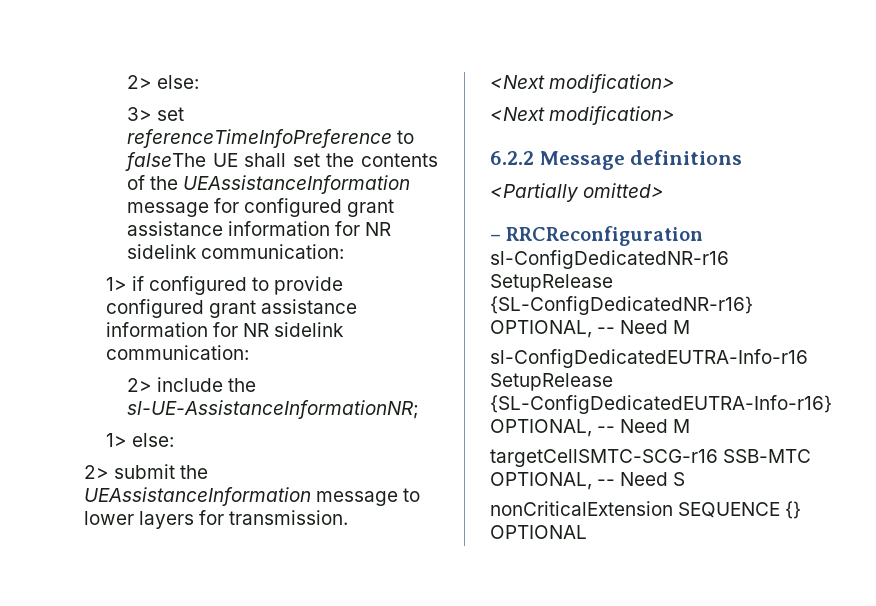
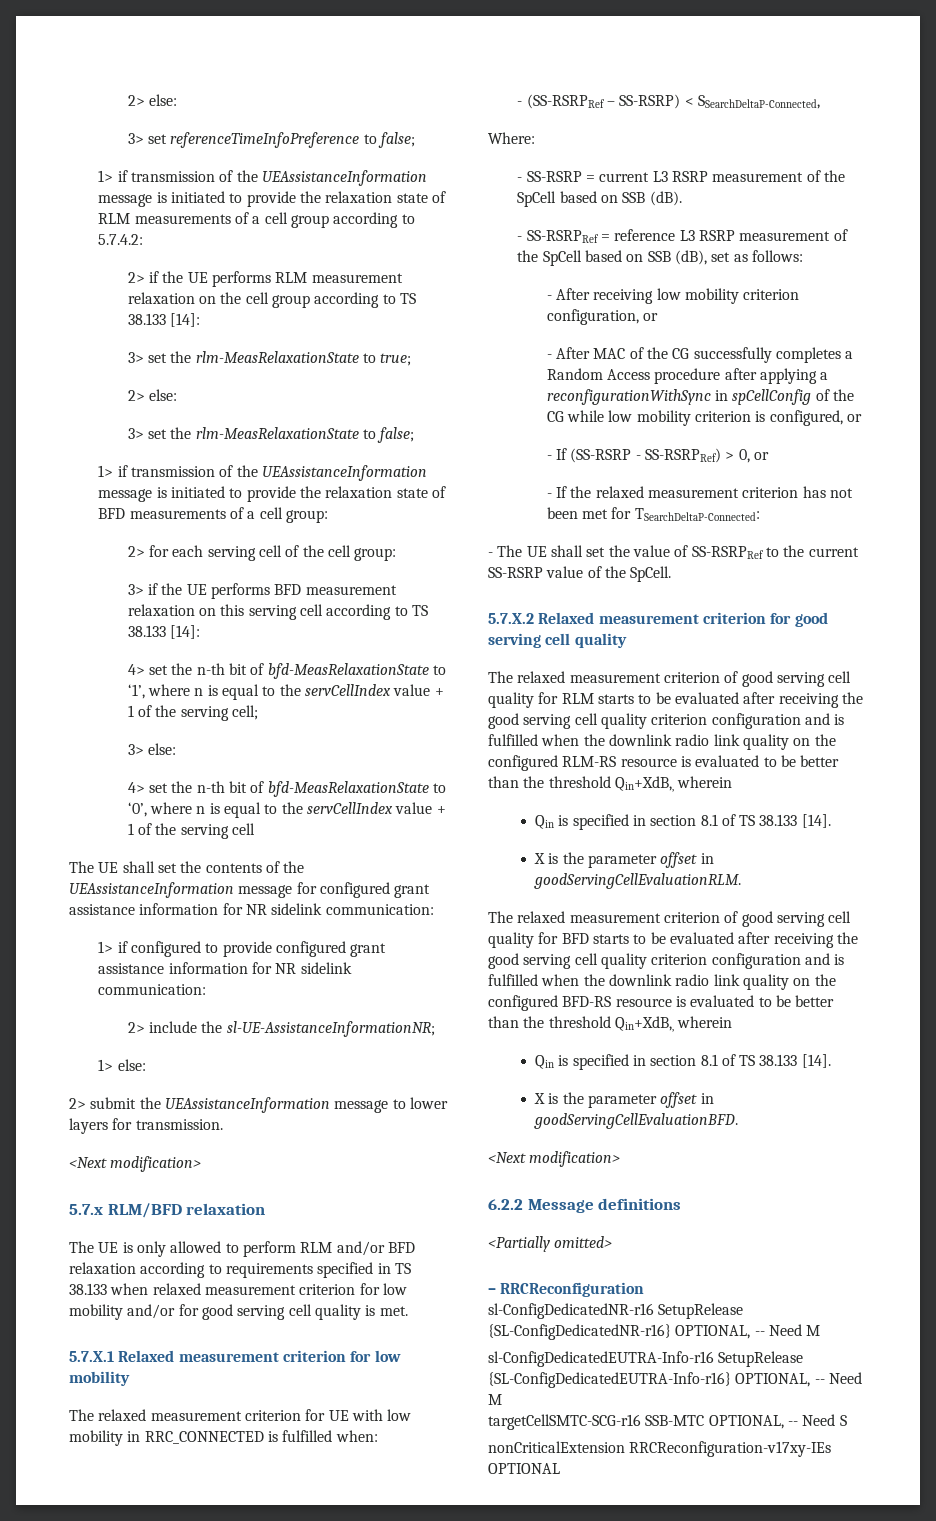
[125,152,207,171] falseThe -> [377,132,415,148] [98,170,427,186] [98,191,446,207] [98,212,415,228] [98,234,144,245] [127,271,403,287] [127,292,416,308] [127,313,200,327] [127,351,412,366] [127,389,177,401] [127,427,415,443] [98,465,427,481] [98,486,446,502] [98,507,328,523] [127,545,397,561] [127,583,397,599] [127,604,428,620] [127,625,200,639] [127,663,446,679] [127,684,444,700] [127,705,258,721] [127,743,176,755] [127,781,446,797] [127,802,446,818] [127,823,255,839] [69,861,94,873] false; // 1> if transmission of the UEAssistanceInformation message is initiated to provide the relaxation state of RLM measurements of a cell group according to 5.7.4.2: // 2> if the UE performs RLM measurement relaxation on the cell group according to TS 38.133 [14]: // 3> set the rlm-MeasRelaxationState to true; // 2> else: // 3> set the rlm-MeasRelaxationState to false; // 1> if transmission of the UEAssistanceInformation message is initiated to provide the relaxation state of BFD measurements of a cell group: // 2> for each serving cell of the cell group: // 3> if the UE performs BFD measurement relaxation on this serving cell according to TS 38.133 [14]: // 4> set the n-th bit of bfd-MeasRelaxationState to ‘1’, where n is equal to the servCellIndex value + 1 of the serving cell; // 3> else: // 4> set the n-th bit of bfd-MeasRelaxationState to ‘0’, where n is equal to the servCellIndex value + 1 of the serving cell // The
(676, 83) none -> [69,1203,266,1218] [69,1241,415,1257] [69,1262,411,1278] [69,1283,407,1295] [69,1304,408,1320] [69,1350,401,1362] [69,1371,130,1386] [69,1409,412,1421] [69,1430,378,1446] [517,94,820,109] [488,132,535,144] [517,170,845,182] [517,191,682,207] [517,229,848,243] [517,250,803,266] [546,288,800,304] [546,309,658,325] [546,347,854,363] [546,368,829,384] [546,389,854,405] [546,410,862,426] [546,448,769,463] [546,486,853,498] [546,507,760,521] [488,545,859,559] [488,566,672,582] [488,612,828,627] [488,633,627,648] [488,671,852,687] [488,692,863,708] [488,713,845,729] [488,734,836,750] [488,755,840,771] [488,776,733,792] [534,814,831,830] [533,852,714,868] [533,873,741,889] [488,911,852,927] [488,932,858,948] [488,953,845,969] [488,974,836,990] [488,995,835,1011] [488,1016,733,1032] [534,1054,831,1070] [533,1092,714,1108] [533,1113,738,1129] // 5.7.x RLM/BFD relaxation // The UE is only allowed to perform RLM and/or BFD relaxation according to requirements specified in TS 38.133 when relaxed measurement criterion for low mobility and/or for good serving cell quality is met. // 5.7.X.1 Relaxed measurement criterion for low mobility // The relaxed measurement criterion for UE with low mobility in RRC_CONNECTED is fulfilled when: // - (SS-RSRPRef – SS-RSRP) < SSearchDeltaP-Connected, // Where: // - SS-RSRP = current L3 RSRP measurement of the SpCell based on SSB (dB). // - SS-RSRPRef = reference L3 RSRP measurement of the SpCell based on SSB (dB), set as follows: // - After receiving low mobility criterion configuration, or // - After MAC of the CG successfully completes a Random Access procedure after applying a reconfigurationWithSync in spCellConfig of the CG while low mobility criterion is configured, or // - If (SS-RSRP - SS-RSRPRef) > 0, or // - If the relaxed measurement criterion has not been met for TSearchDeltaP-Connected: // - The UE shall set the value of SS-RSRPRef to the current SS-RSRP value of the SpCell. // 5.7.X.2 Relaxed measurement criterion for good serving cell quality // The relaxed measurement criterion of good serving cell quality for RLM starts to be evaluated after receiving the good serving cell quality criterion configuration and is fulfilled when the downlink radio link quality on the configured RLM-RS resource is evaluated to be better than the threshold Qin+XdB,, wherein // Qin is specified in section 8.1 of TS 38.133 [14]. // X is the parameter offset in goodServingCellEvaluationRLM. // The relaxed measurement criterion of good serving cell quality for BFD starts to be evaluated after receiving the good serving cell quality criterion configuration and is fulfilled when the downlink radio link quality on the configured BFD-RS resource is evaluated to be better than the threshold Qin+XdB,, wherein // Qin is specified in section 8.1 of TS 38.133 [14]. // X is the parameter offset in goodServingCellEvaluationBFD.
[678,501,802,519] SEQUENCE {} -> [629,1441,832,1457] RRCReconfiguration-v17xy-IEs

